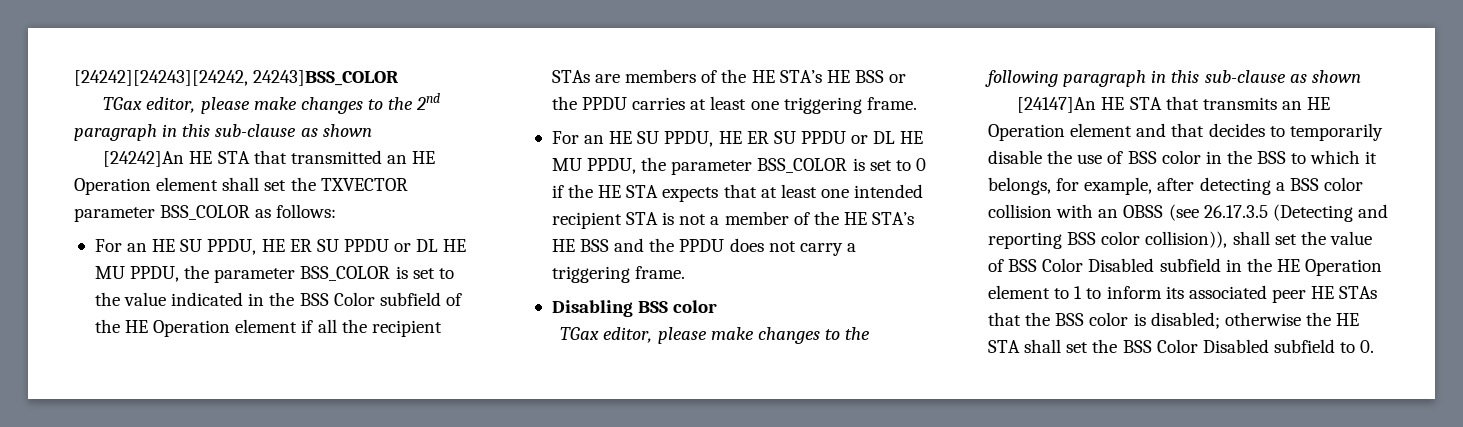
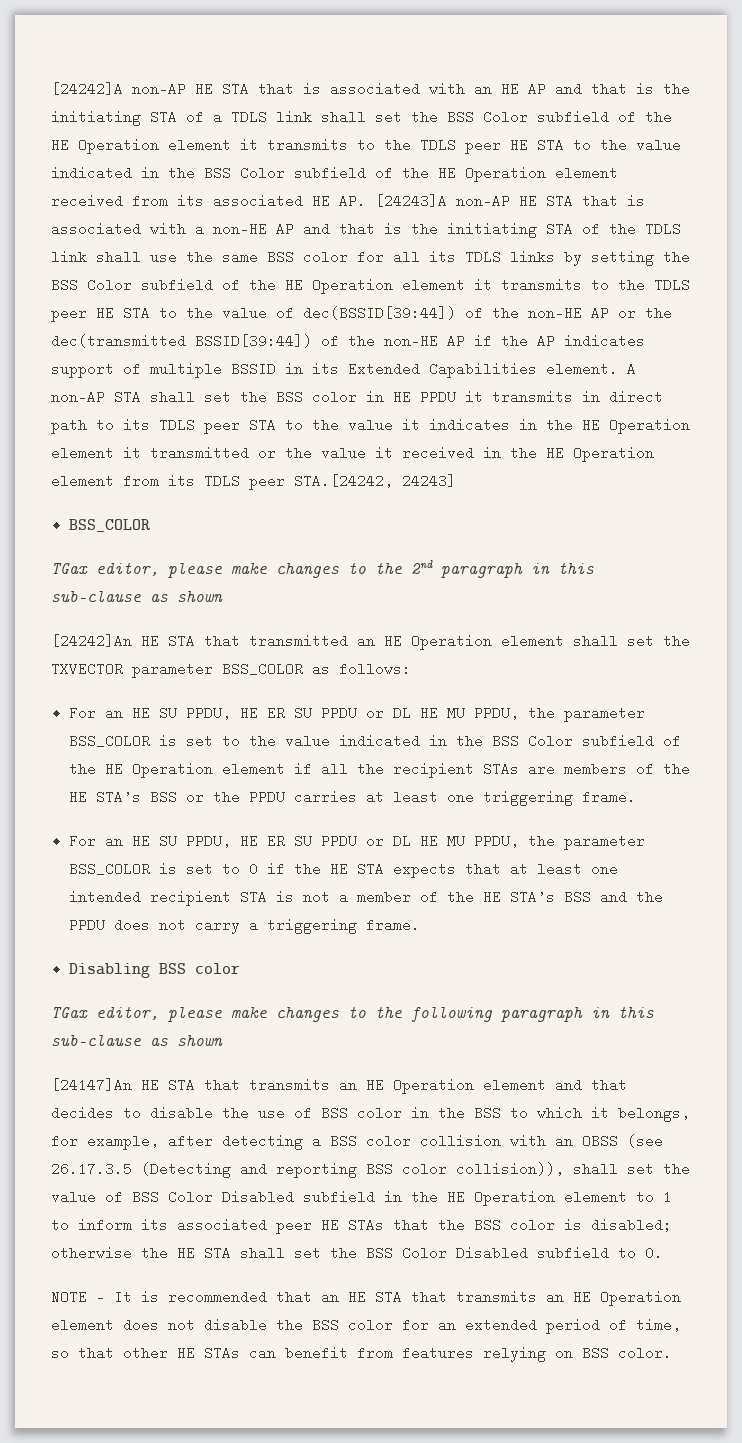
[74,70,399,86] [24242][24243][24242, 24243]BSS_COLOR -> [51,82,690,96] [51,110,672,126] [51,138,681,154] [51,166,618,182] [51,194,645,208] [51,222,681,238] [51,250,690,266] [51,278,690,294] [51,306,672,322] [51,334,645,348] [51,362,636,378] [51,390,663,404] [51,418,690,434] [51,446,654,462] [51,474,456,490] [69,519,151,532] [24242]A non-AP HE STA that is associated with an HE AP and that is the initiating STA of a TDLS link shall set the BSS Color subfield of the HE Operation element it transmits to the TDLS peer HE STA to the value indicated in the BSS Color subfield of the HE Operation element received from its associated HE AP. [24243]A non-AP HE STA that is associated with a non-HE AP and that is the initiating STA of the TDLS link shall use the same BSS color for all its TDLS links by setting the BSS Color subfield of the HE Operation element it transmits to the TDLS peer HE STA to the value of dec(BSSID[39:44]) of the non-HE AP or the dec(transmitted BSSID[39:44]) of the non-HE AP if the AP indicates support of multiple BSSID in its Extended Capabilities element. A non-AP STA shall set the BSS color in HE PPDU it transmits in direct path to its TDLS peer STA to the value it indicates in the HE Operation element it transmitted or the value it received in the HE Operation element from its TDLS peer STA.[24242, 24243] // BSS_COLOR
[826,70,850,83] HE -> (142, 797) none
[551,239,575,252] HE -> (556, 897) none
[1289,123,1383,141] temporarily -> (141, 1113) none
(1375, 346) none -> [51,1290,681,1306] [51,1318,681,1334] [51,1346,672,1362] // NOTE – It is recommended that an HE STA that transmits an HE Operation element does not disable the BSS color for an extended period of time, so that other HE STAs can benefit from features relying on BSS color.

